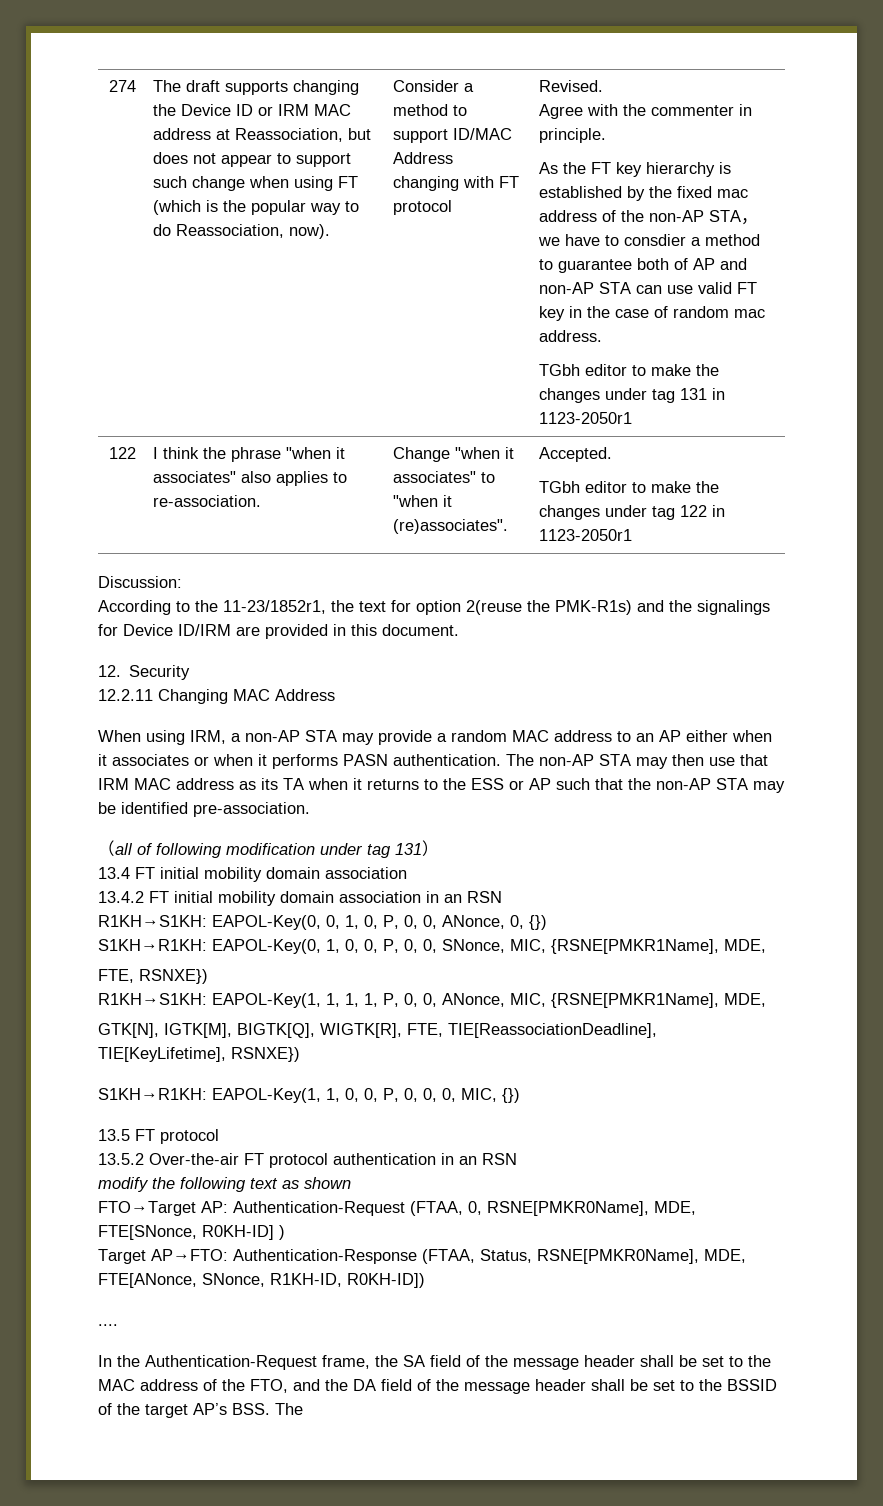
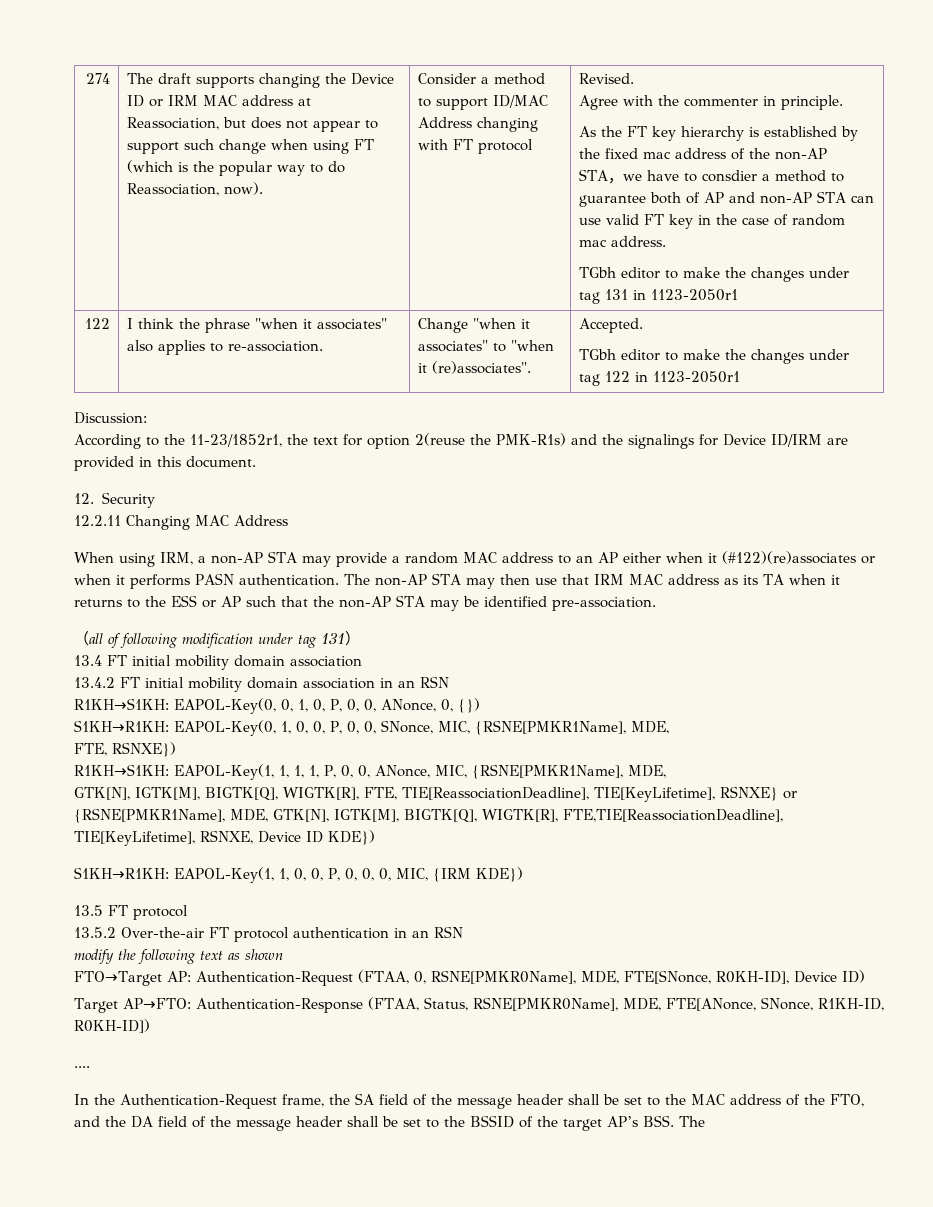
[112,754,189,766] associates -> [721,551,856,564] (#122)(re)associates
[231,1047,300,1062] RSNXE}) -> [720,786,797,801] [74,808,783,823] [74,830,375,846] RSNXE} or {RSNE[PMKR1Name], MDE, GTK[N], IGTK[M], BIGTK[Q], WIGTK[R], FTE,TIE[ReassociationDeadline], TIE[KeyLifetime], RSNXE, Device ID KDE})
[502,1088,520,1103] {}) -> [432,867,523,882] {IRM KDE})
[202,1225,285,1240] R0KH-ID] ) -> [715,970,865,984] R0KH-ID], Device ID)

